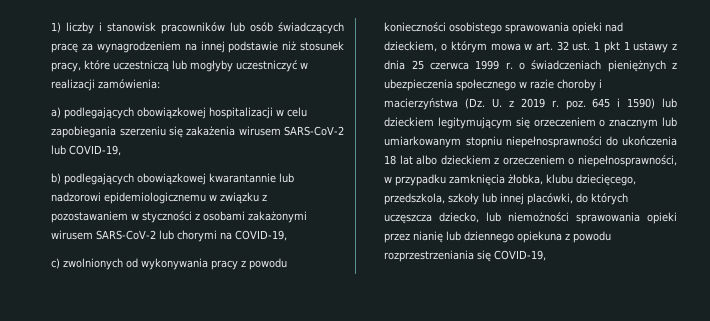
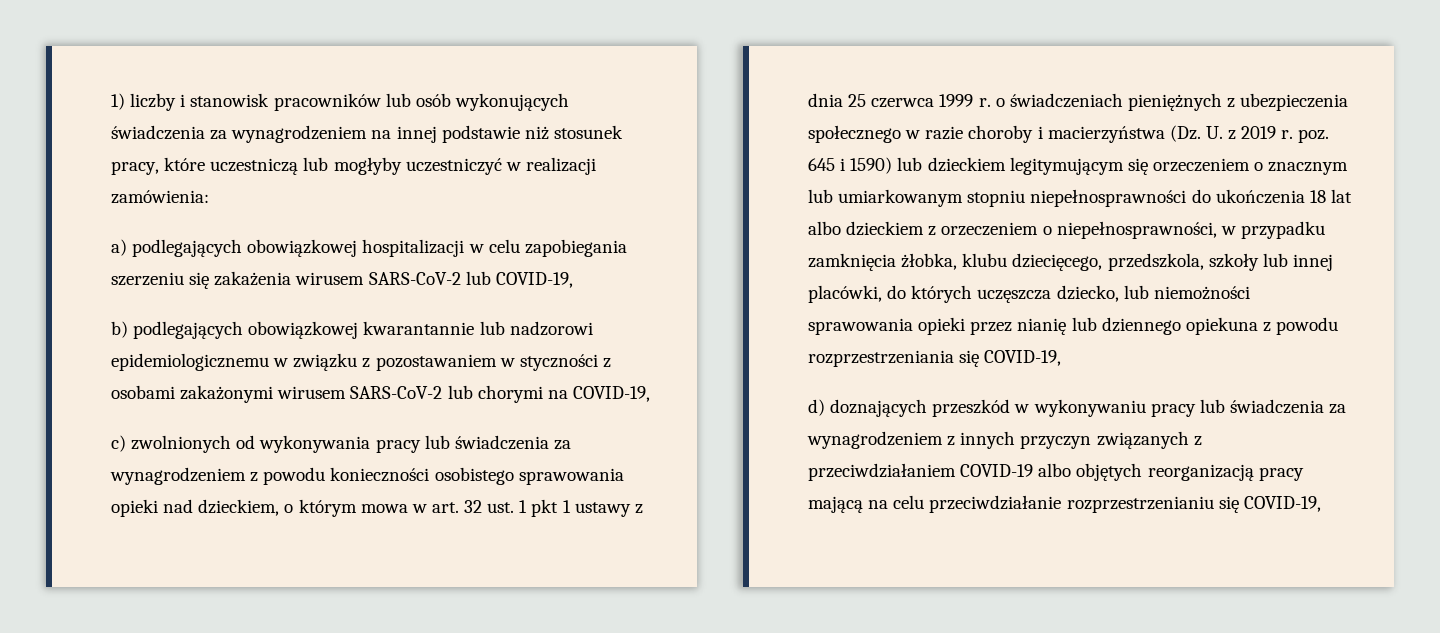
[278,22,344,34] [51,43,79,53] świadczących pracę -> [454,93,569,111] [111,125,206,140] wykonujących świadczenia
(239, 265) none -> [424,435,571,450] [110,467,247,485] lub świadczenia za wynagrodzeniem
(547, 255) none -> [808,399,1347,417] [807,431,1202,449] [808,463,1304,481] [808,495,1321,513] // d) doznających przeszkód w wykonywaniu pracy lub świadczenia za wynagrodzeniem z innych przyczyn związanych z przeciwdziałaniem COVID-19 albo objętych reorganizacją pracy mającą na celu przeciwdziałanie rozprzestrzenianiu się COVID-19,

